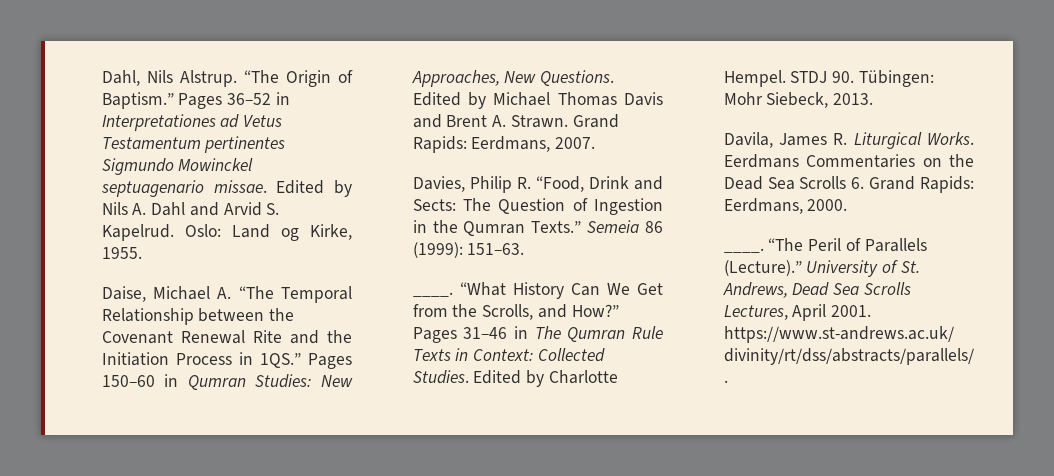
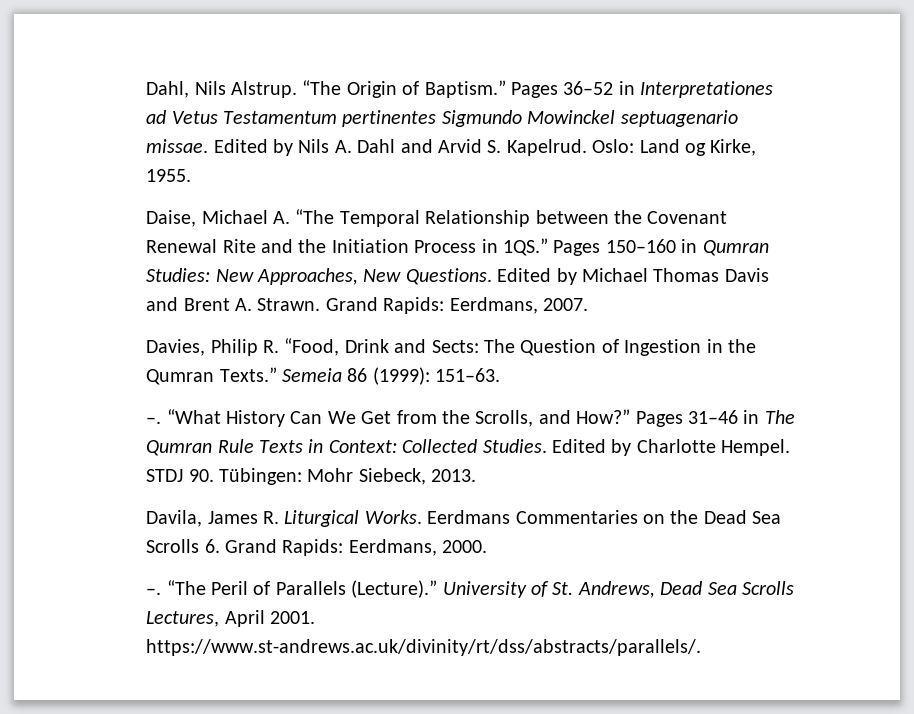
[101,375,155,387] 150–60 -> [605,239,676,253] 150–160
[412,292,453,297] ____. -> [146,417,162,424] –.
[723,248,764,253] ____. -> [146,588,162,595] –.

